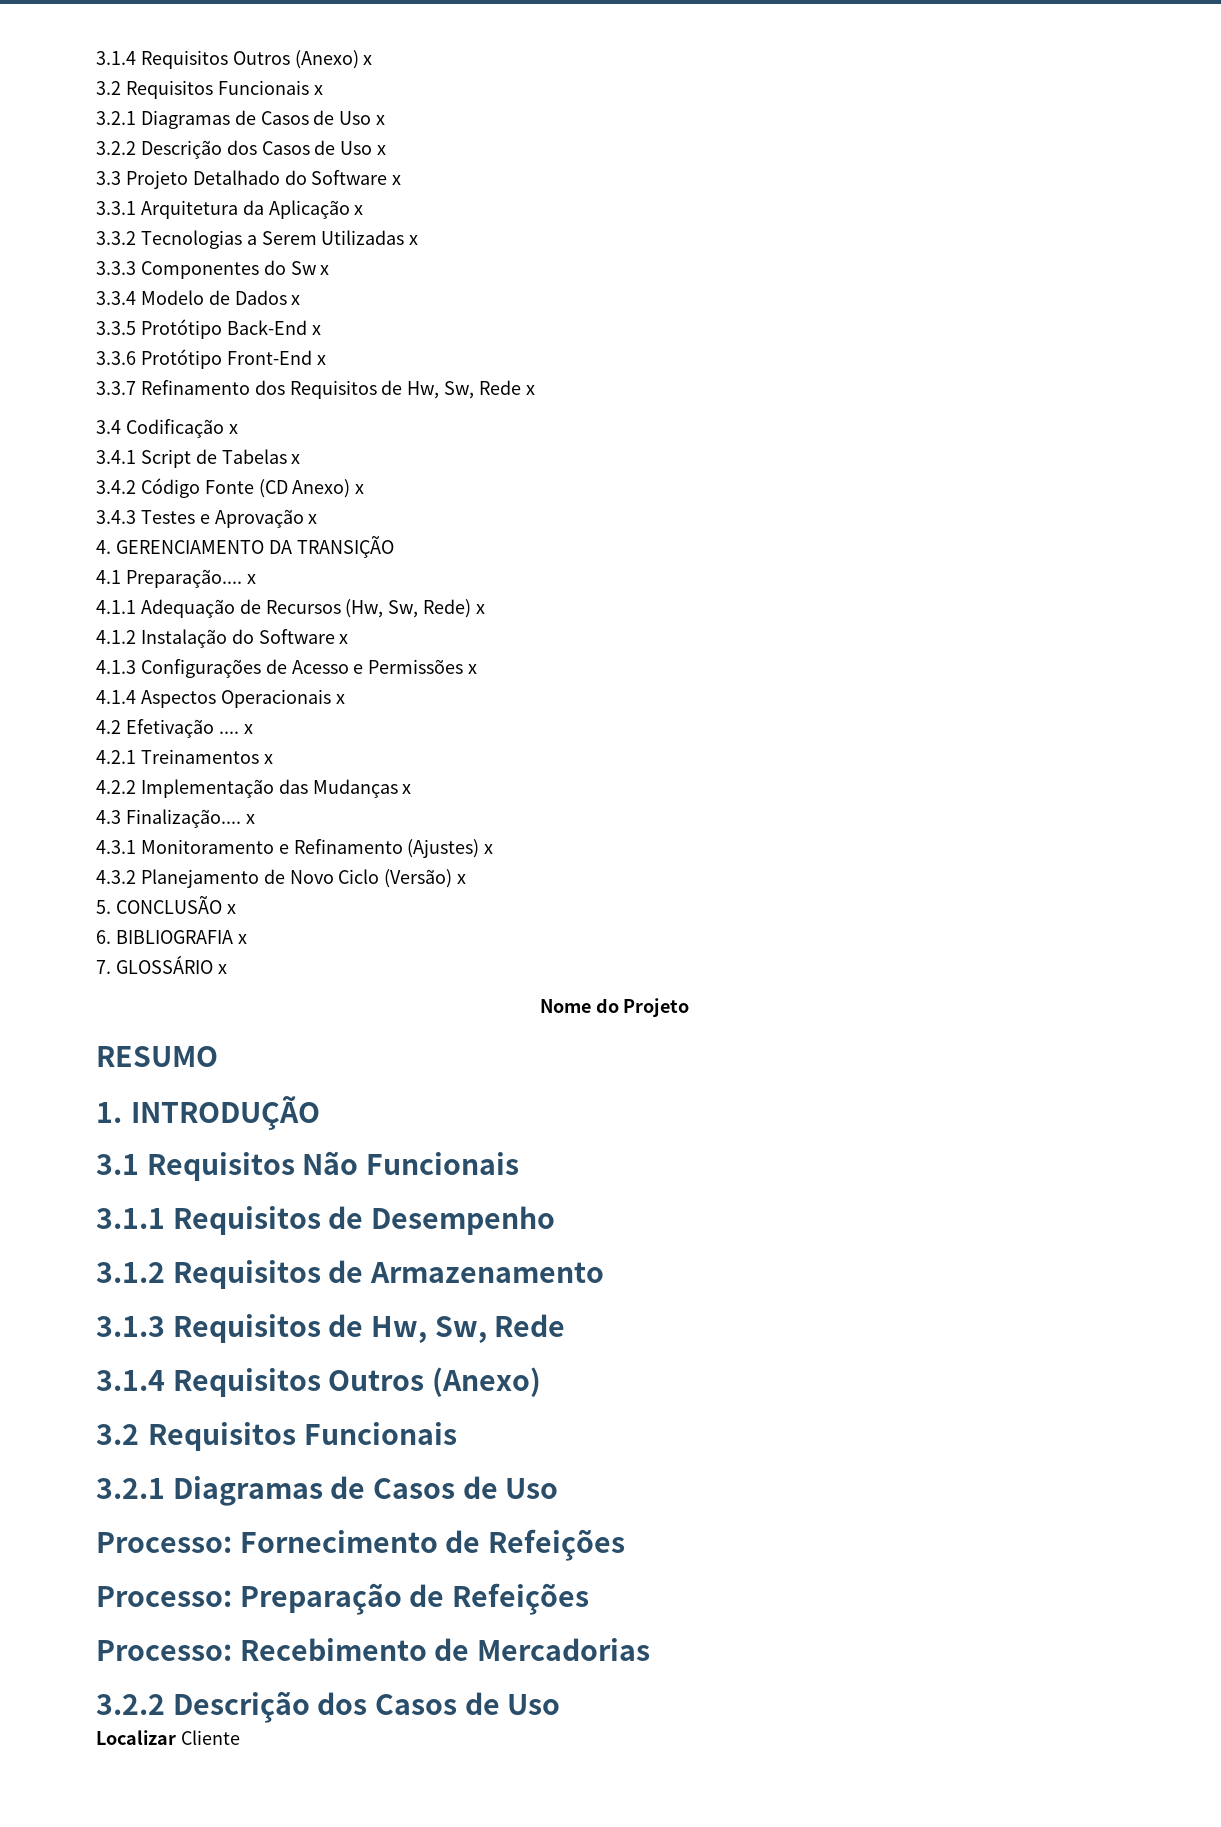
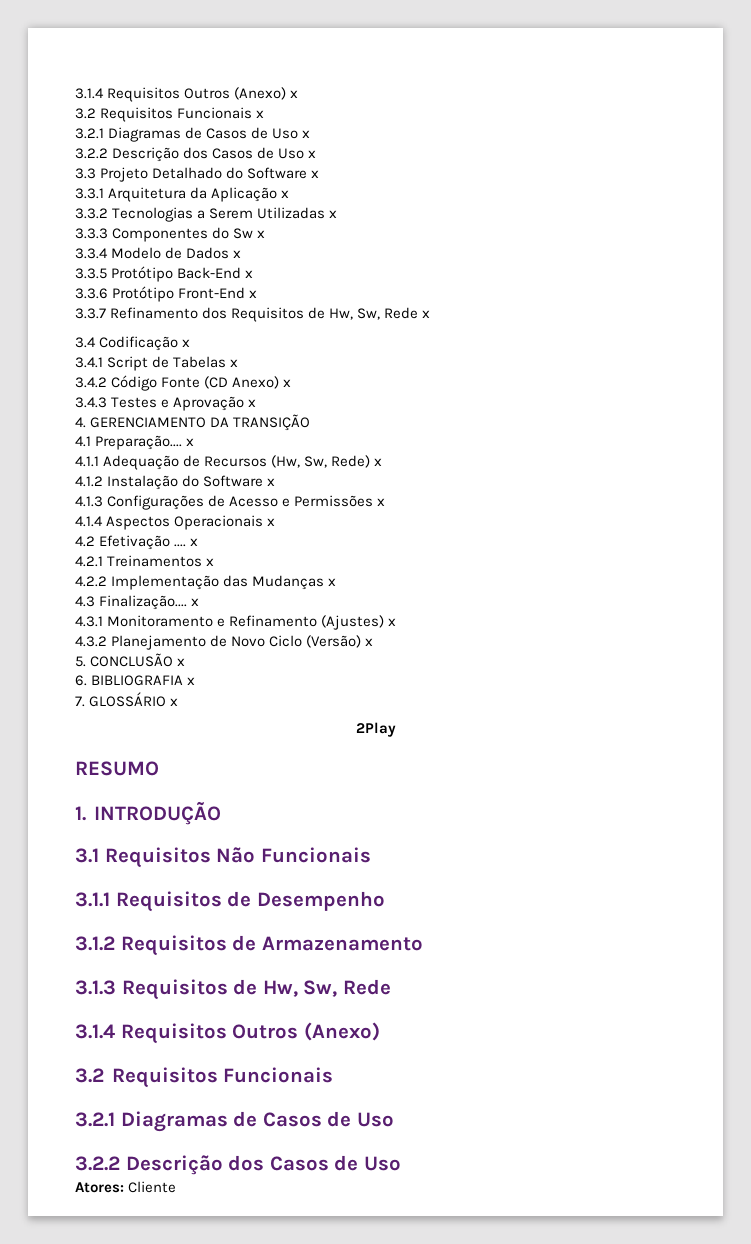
[539,998,690,1017] Nome do Projeto -> [355,722,396,737] 2Play
[96,1529,626,1561] [96,1583,590,1615] [96,1638,651,1661] // Processo: Fornecimento de Refeições // Processo: Preparação de Refeições // Processo: Recebimento de Mercadorias -> (394, 1119) none
[96,1730,176,1745] Localizar -> [75,1182,124,1193] Atores:

